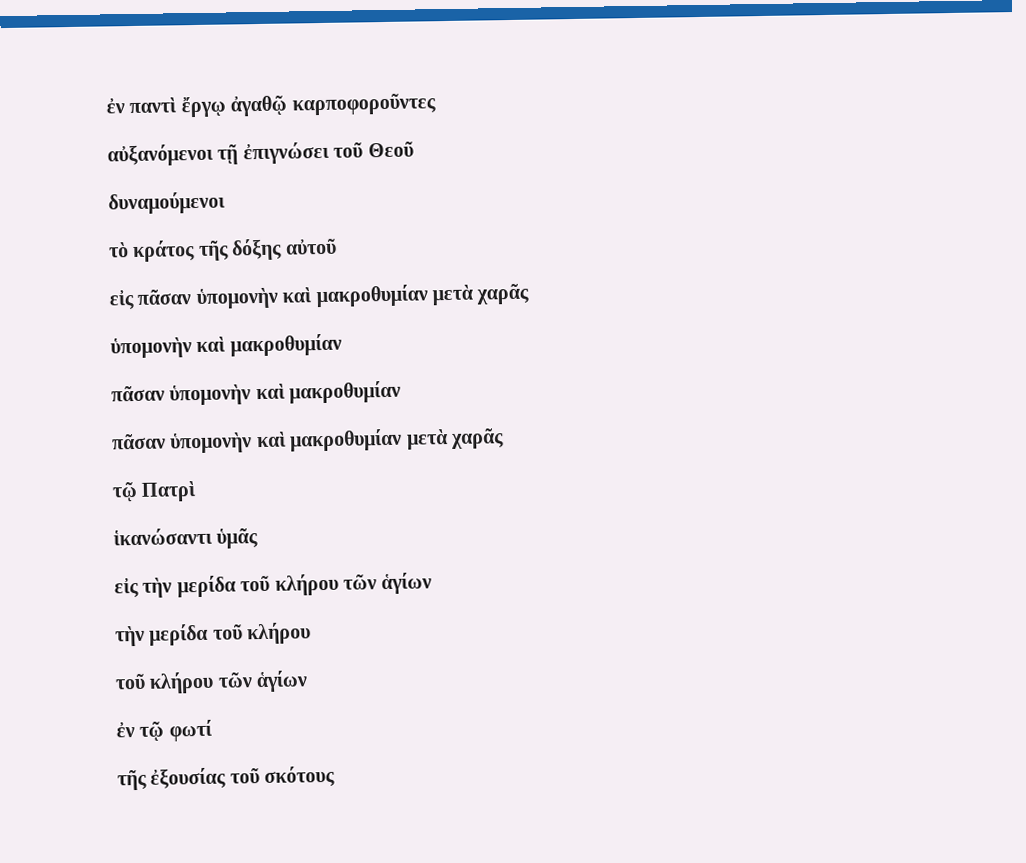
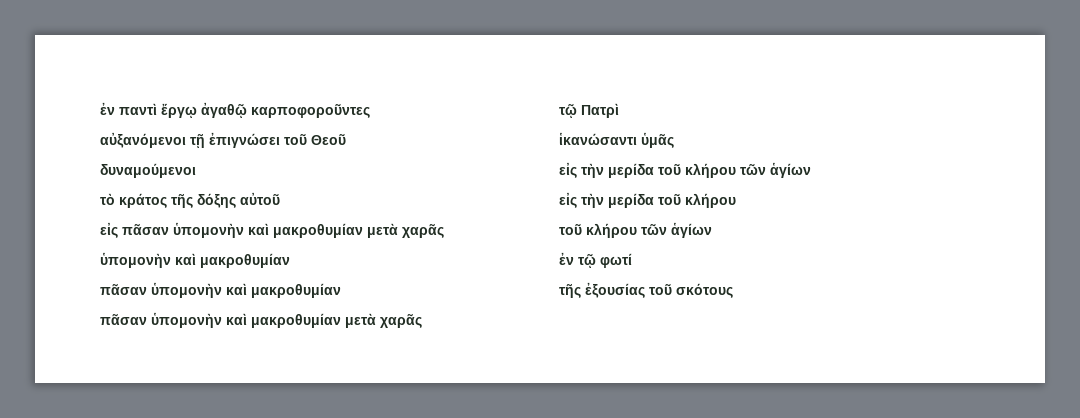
(433, 583) none -> [559,192,577,208] εἰς

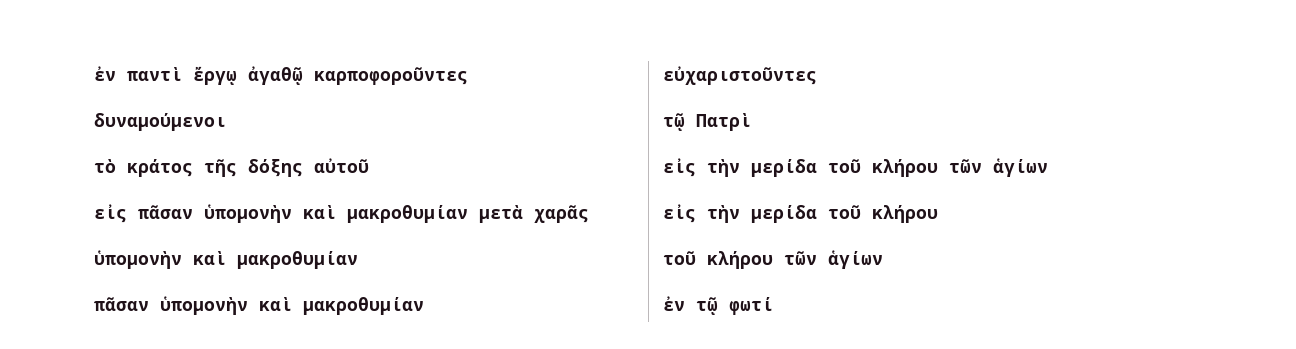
[100,132,346,148] // αὐξανόμενοι τῇ ἐπιγνώσει τοῦ Θεοῦ -> (468, 76) none
[100,312,422,328] πᾶσαν ὑπομονὴν καὶ μακροθυμίαν μετὰ χαρᾶς -> [663,66,817,85] εὐχαριστοῦντες
[559,132,674,148] // ἱκανώσαντι ὑμᾶς -> (751, 122) none
[559,282,733,298] // τῆς ἐξουσίας τοῦ σκότους -> (773, 306) none

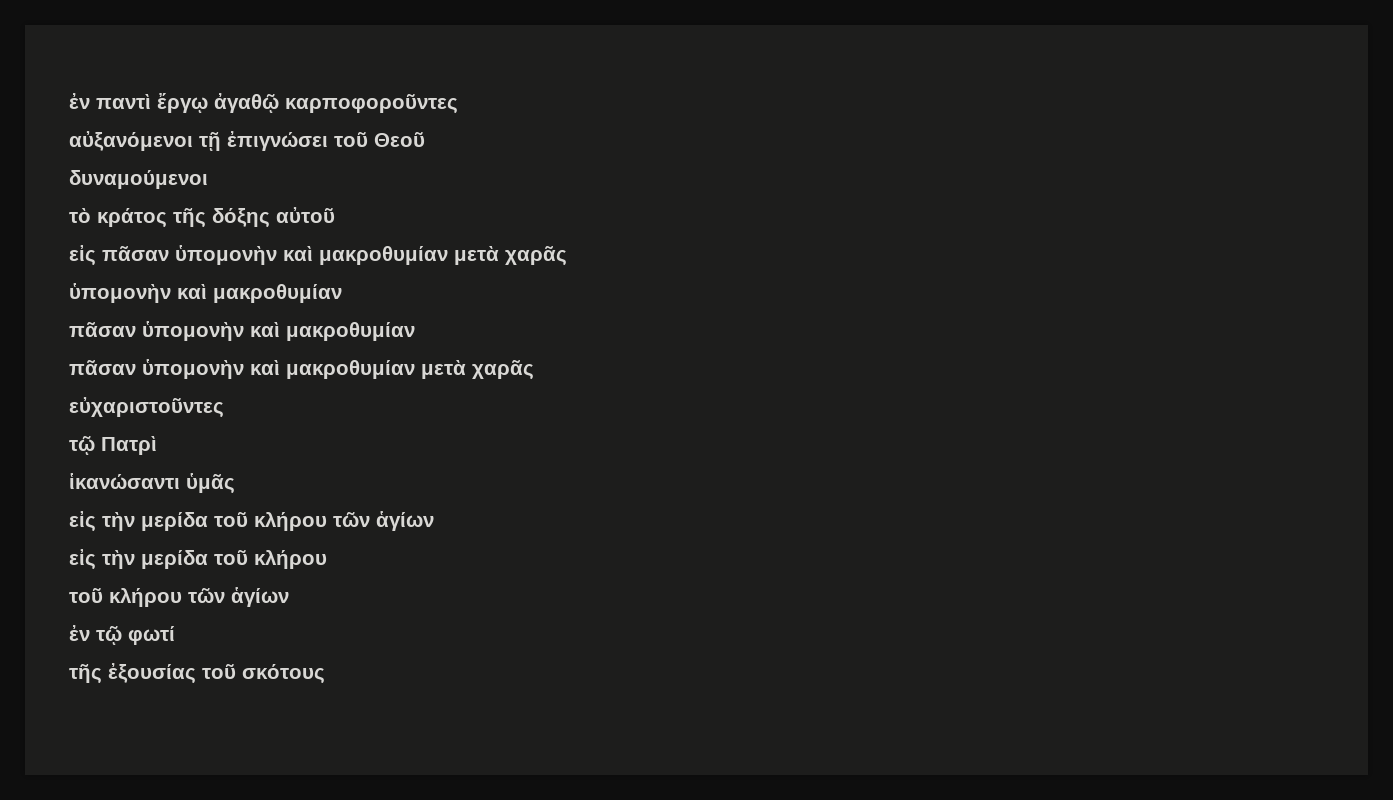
(468, 76) none -> [69,131,425,151] // αὐξανόμενοι τῇ ἐπιγνώσει τοῦ Θεοῦ
(424, 306) none -> [69,359,534,380] // πᾶσαν ὑπομονὴν καὶ μακροθυμίαν μετὰ χαρᾶς
(751, 122) none -> [69,473,235,494] // ἱκανώσαντι ὑμᾶς
(773, 306) none -> [69,663,325,684] // τῆς ἐξουσίας τοῦ σκότους

